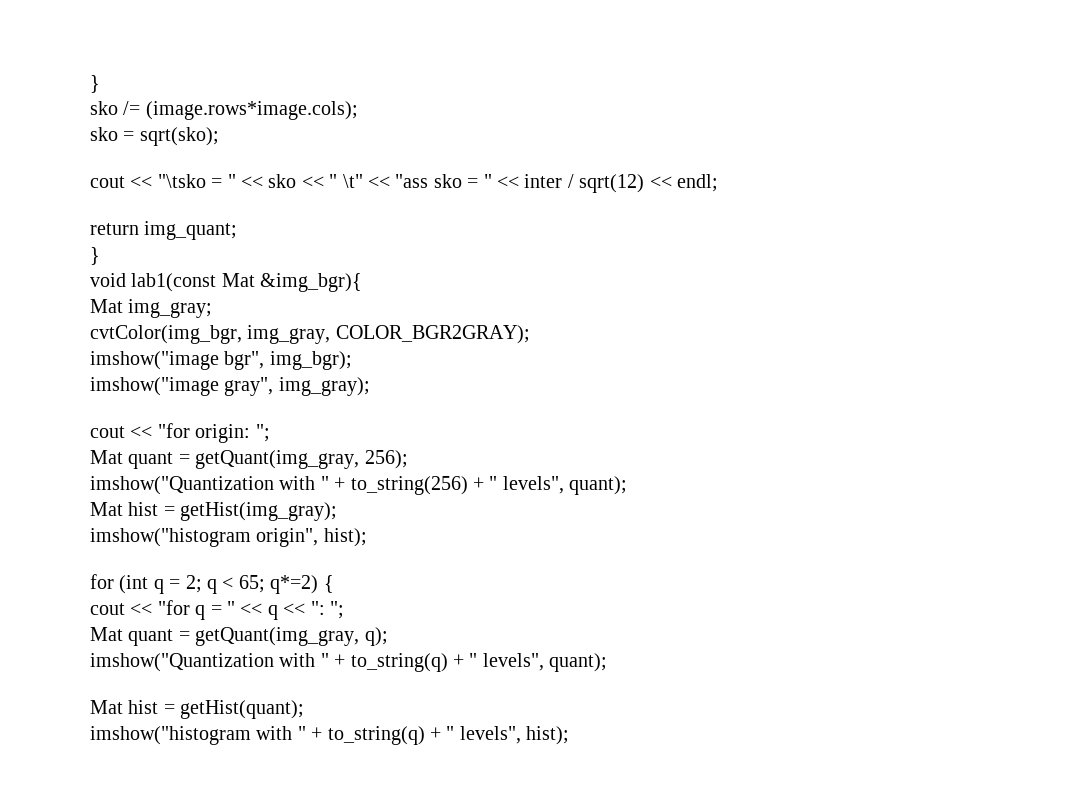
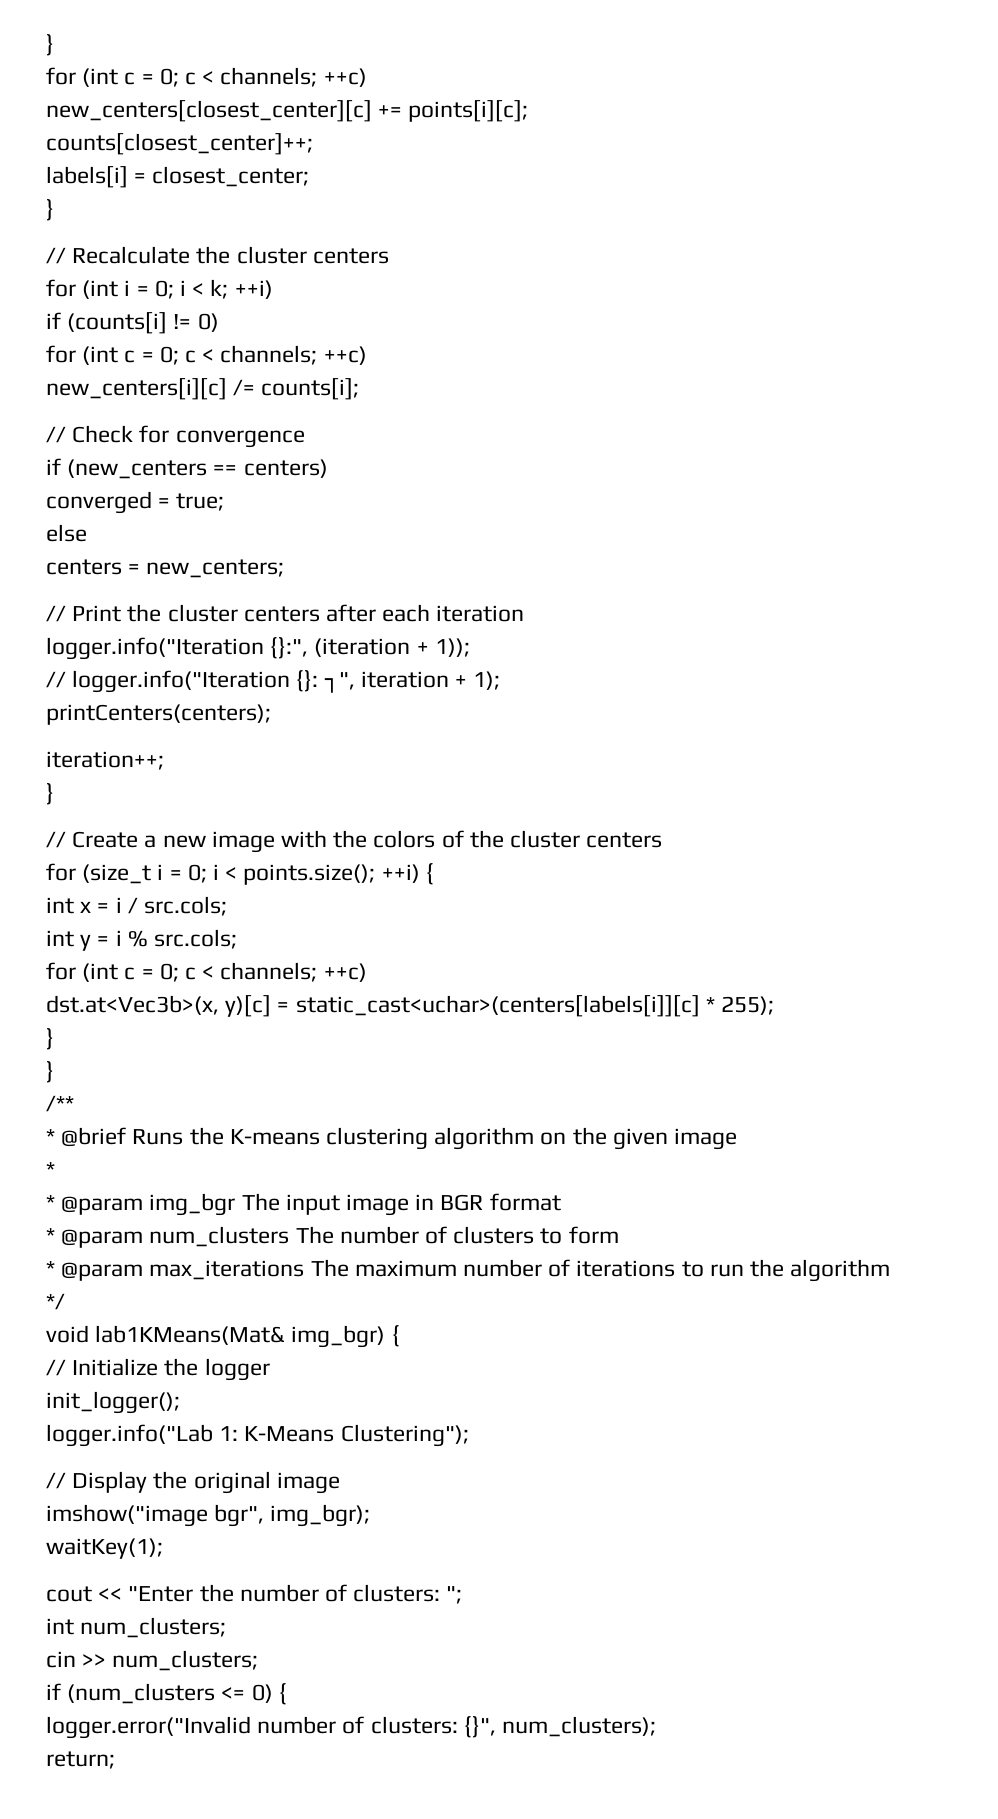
[90,75,100,93] [90,101,358,120] [90,127,219,146] [90,174,718,193] [90,221,238,240] [90,247,100,265] [90,273,363,292] [90,299,213,318] [90,325,530,344] } // sko /= (image.rows*image.cols); // sko = sqrt(sko); // cout << "\tsko = " << sko << " \t" << "ass sko = " << inter / sqrt(12) << endl; // return img_quant; // } // void lab1(const Mat &img_bgr){ // Mat img_gray; // cvtColor(img_bgr, img_gray, COLOR_BGR2GRAY); -> [46,34,54,56] [46,67,367,87] [46,100,529,122] [46,133,313,155] [46,166,310,188] [46,199,54,221] [46,246,389,264] [46,279,273,299] [46,312,219,334] [46,345,367,365] [46,378,360,400] [46,425,305,448] [46,458,328,479] [46,491,225,514] [46,524,87,542] [46,559,285,578] [46,604,525,622] [46,637,470,660] [46,670,501,693] [46,704,271,725] [46,751,164,770] [46,783,54,805] [46,830,663,853] [46,863,434,885] [46,896,228,916] [46,929,238,951] [46,962,367,982] [46,995,775,1017] [46,1028,54,1050] [46,1061,54,1083] [46,1095,74,1112] [46,1127,738,1150] [46,1162,55,1177] [46,1193,561,1216] [46,1226,619,1248] [46,1259,891,1282] [46,1293,65,1310] [46,1325,400,1348] [46,1358,270,1381] [46,1391,180,1414] [46,1424,469,1447] [46,1471,340,1494] } // for (int c = 0; c < channels; ++c) // new_centers[closest_center][c] += points[i][c]; // counts[closest_center]++; // labels[i] = closest_center; // } // // Recalculate the cluster centers // for (int i = 0; i < k; ++i) // if (counts[i] != 0) // for (int c = 0; c < channels; ++c) // new_centers[i][c] /= counts[i]; // // Check for convergence // if (new_centers == centers) // converged = true; // else // centers = new_centers; // // Print the cluster centers after each iteration // logger.info("Iteration {}:", (iteration + 1)); // // logger.info("Iteration {}: ┐", iteration + 1); // printCenters(centers); // iteration++; // } // // Create a new image with the colors of the cluster centers // for (size_t i = 0; i < points.size(); ++i) { // int x = i / src.cols; // int y = i % src.cols; // for (int c = 0; c < channels; ++c) // dst.at<Vec3b>(x, y)[c] = static_cast<uchar>(centers[labels[i]][c] * 255); // } // } // /** // * @brief Runs the K-means clustering algorithm on the given image // * // * @param img_bgr The input image in BGR format // * @param num_clusters The number of clusters to form // * @param max_iterations The maximum number of iterations to run the algorithm // */ // void lab1KMeans(Mat& img_bgr) { // // Initialize the logger // init_logger(); // logger.info("Lab 1: K-Means Clustering"); // // Display the original image
[90,377,370,396] [90,423,270,443] [90,450,408,469] [90,476,628,495] [90,502,338,521] [90,528,367,547] [90,574,334,594] [90,600,345,620] [90,627,388,646] [90,653,608,672] [90,700,305,719] [90,726,570,745] imshow("image gray", img_gray); // cout << "for origin: "; // Mat quant = getQuant(img_gray, 256); // imshow("Quantization with " + to_string(256) + " levels", quant); // Mat hist = getHist(img_gray); // imshow("histogram origin", hist); // for (int q = 2; q < 65; q*=2) { // cout << "for q = " << q << ": "; // Mat quant = getQuant(img_gray, q); // imshow("Quantization with " + to_string(q) + " levels", quant); // Mat hist = getHist(quant); // imshow("histogram with " + to_string(q) + " levels", hist); -> [46,1538,163,1559] [46,1584,463,1604] [46,1617,227,1638] [46,1650,259,1671] [46,1683,287,1705] [46,1716,657,1739] [46,1751,115,1769] waitKey(1); // cout << "Enter the number of clusters: "; // int num_clusters; // cin >> num_clusters; // if (num_clusters <= 0) { // logger.error("Invalid number of clusters: {}", num_clusters); // return;

